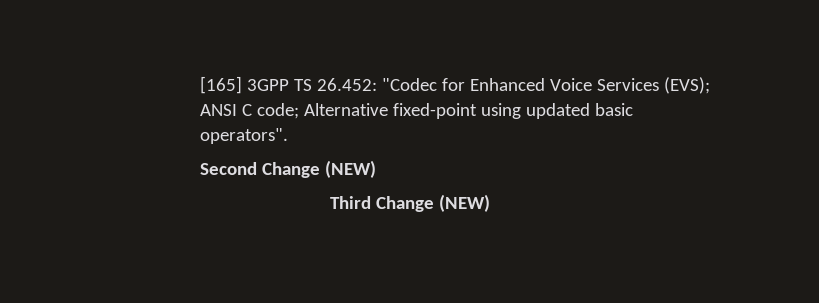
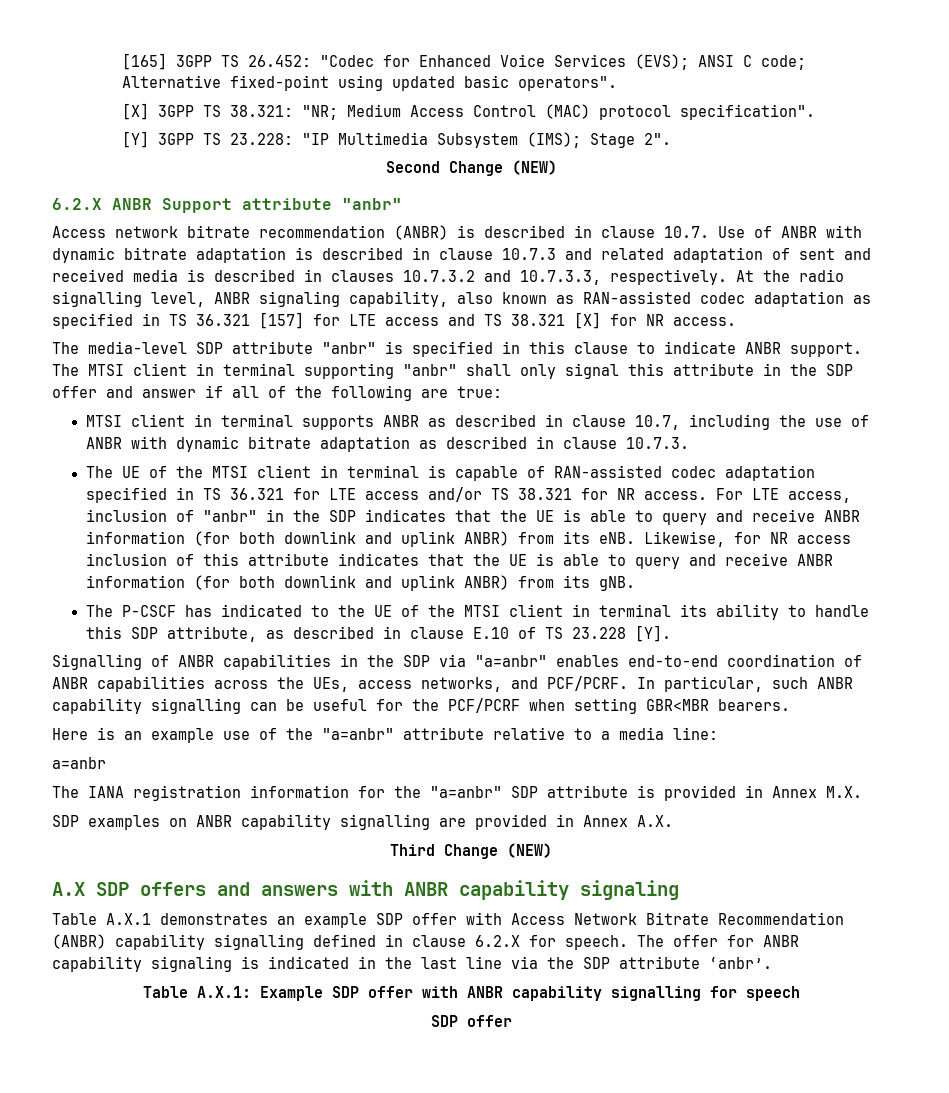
[200,160,377,178] [329,194,490,212] Second Change (NEW) // Third Change (NEW) -> [121,103,815,120] [121,131,671,148] [385,160,557,176] [52,198,402,213] [52,225,862,240] [52,247,871,263] [52,269,844,285] [52,291,871,307] [52,312,736,329] [52,341,862,357] [52,363,853,379] [52,385,502,401] [85,414,869,430] [85,436,689,452] [85,465,815,481] [85,487,851,503] [85,509,860,525] [85,531,851,547] [85,553,833,569] [85,575,635,591] [85,604,869,620] [85,625,671,642] [52,654,862,670] [52,676,853,692] [52,698,790,714] [52,727,718,743] [52,757,106,769] [52,785,862,801] [52,814,673,830] [390,843,552,859] [52,880,679,900] [52,912,844,928] [52,934,799,950] [52,956,772,972] [142,986,800,1001] [430,1015,512,1027] [X] 3GPP TS 38.321: "NR; Medium Access Control (MAC) protocol specification". // [Y] 3GPP TS 23.228: "IP Multimedia Subsystem (IMS); Stage 2". // Second Change (NEW) // 6.2.X ANBR Support attribute "anbr" // Access network bitrate recommendation (ANBR) is described in clause 10.7. Use of ANBR with dynamic bitrate adaptation is described in clause 10.7.3 and related adaptation of sent and received media is described in clauses 10.7.3.2 and 10.7.3.3, respectively. At the radio signalling level, ANBR signaling capability, also known as RAN-assisted codec adaptation as specified in TS 36.321 [157] for LTE access and TS 38.321 [X] for NR access. // The media-level SDP attribute "anbr" is specified in this clause to indicate ANBR support. The MTSI client in terminal supporting "anbr" shall only signal this attribute in the SDP offer and answer if all of the following are true: // MTSI client in terminal supports ANBR as described in clause 10.7, including the use of ANBR with dynamic bitrate adaptation as described in clause 10.7.3. // The UE of the MTSI client in terminal is capable of RAN-assisted codec adaptation specified in TS 36.321 for LTE access and/or TS 38.321 for NR access. For LTE access, inclusion of "anbr" in the SDP indicates that the UE is able to query and receive ANBR information (for both downlink and uplink ANBR) from its eNB. Likewise, for NR access inclusion of this attribute indicates that the UE is able to query and receive ANBR information (for both downlink and uplink ANBR) from its gNB. // The P-CSCF has indicated to the UE of the MTSI client in terminal its ability to handle this SDP attribute, as described in clause E.10 of TS 23.228 [Y]. // Signalling of ANBR capabilities in the SDP via "a=anbr" enables end-to-end coordination of ANBR capabilities across the UEs, access networks, and PCF/PCRF. In particular, such ANBR capability signalling can be useful for the PCF/PCRF when setting GBR<MBR bearers. // Here is an example use of the "a=anbr" attribute relative to a media line: // a=anbr // The IANA registration information for the "a=anbr" SDP attribute is provided in Annex M.X. // SDP examples on ANBR capability signalling are provided in Annex A.X. // Third Change (NEW) // A.X SDP offers and answers with ANBR capability signaling // Table A.X.1 demonstrates an example SDP offer with Access Network Bitrate Recommendation (ANBR) capability signalling defined in clause 6.2.X for speech. The offer for ANBR capability signaling is indicated in the last line via the SDP attribute ‘anbr’. // Table A.X.1: Example SDP offer with ANBR capability signalling for speech // SDP offer

